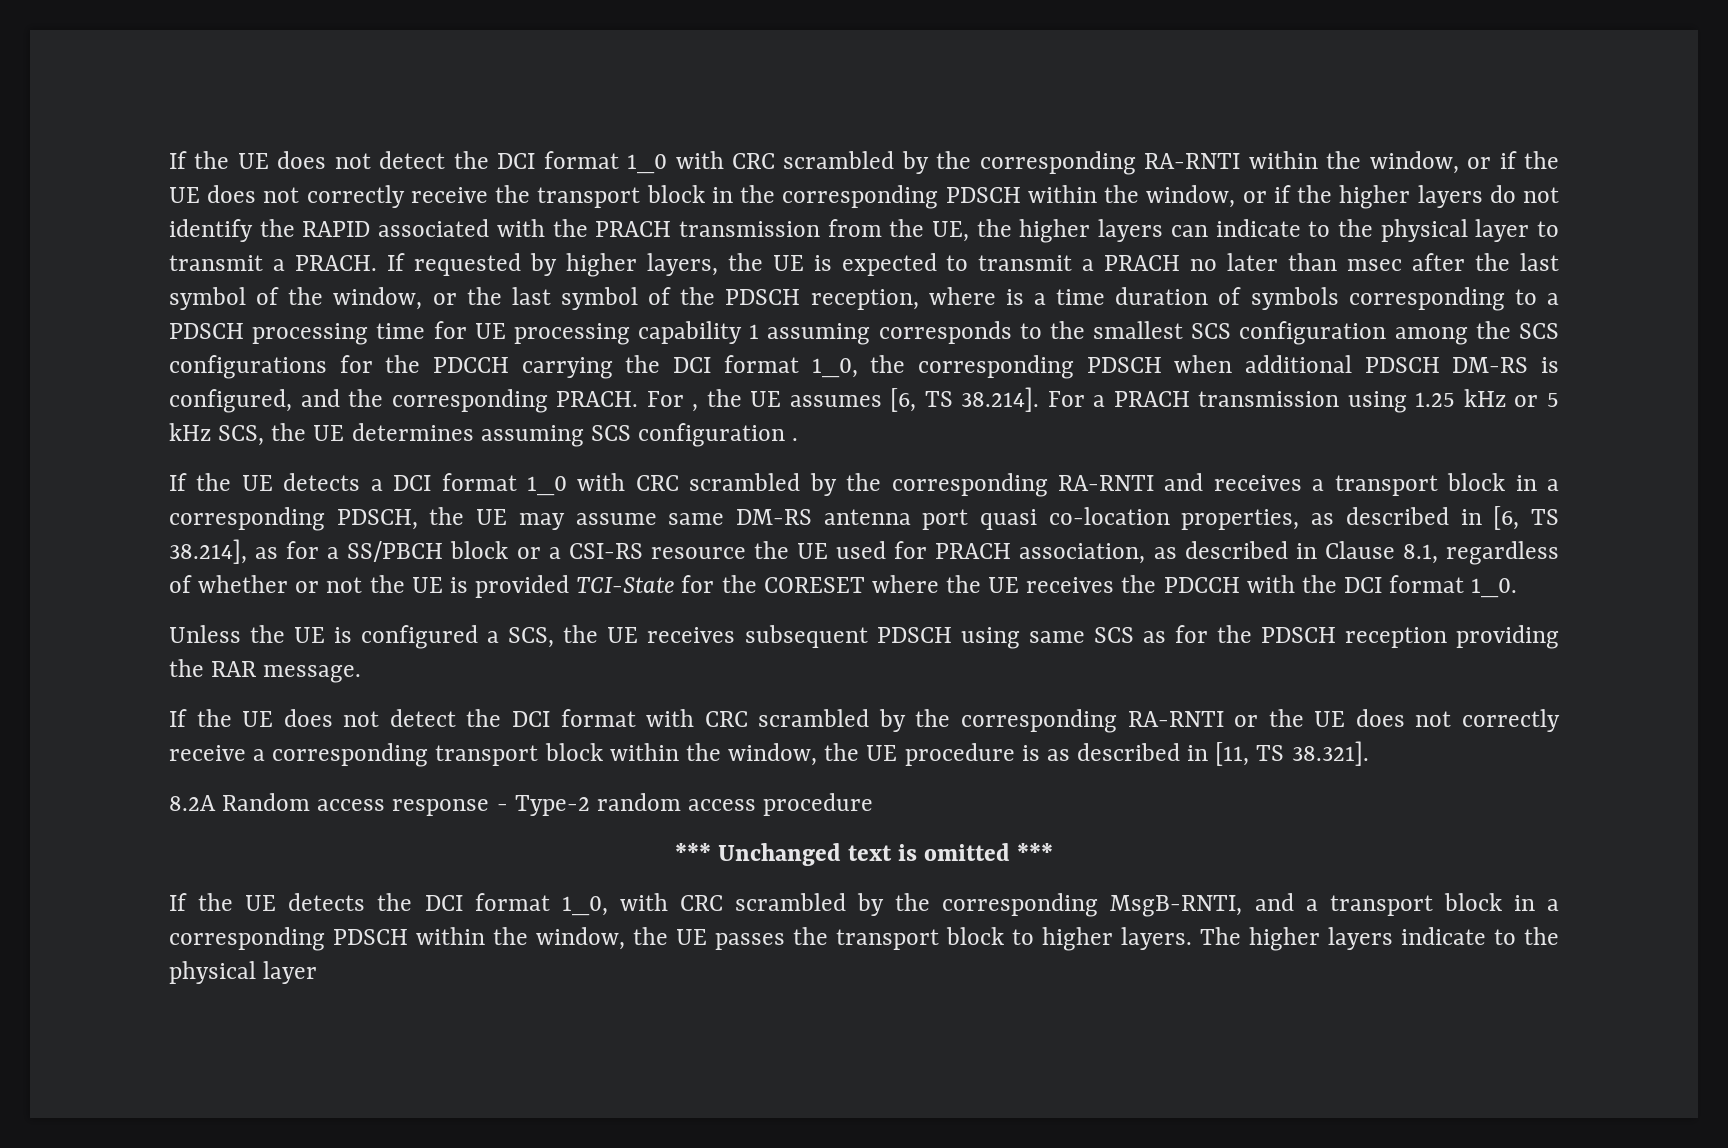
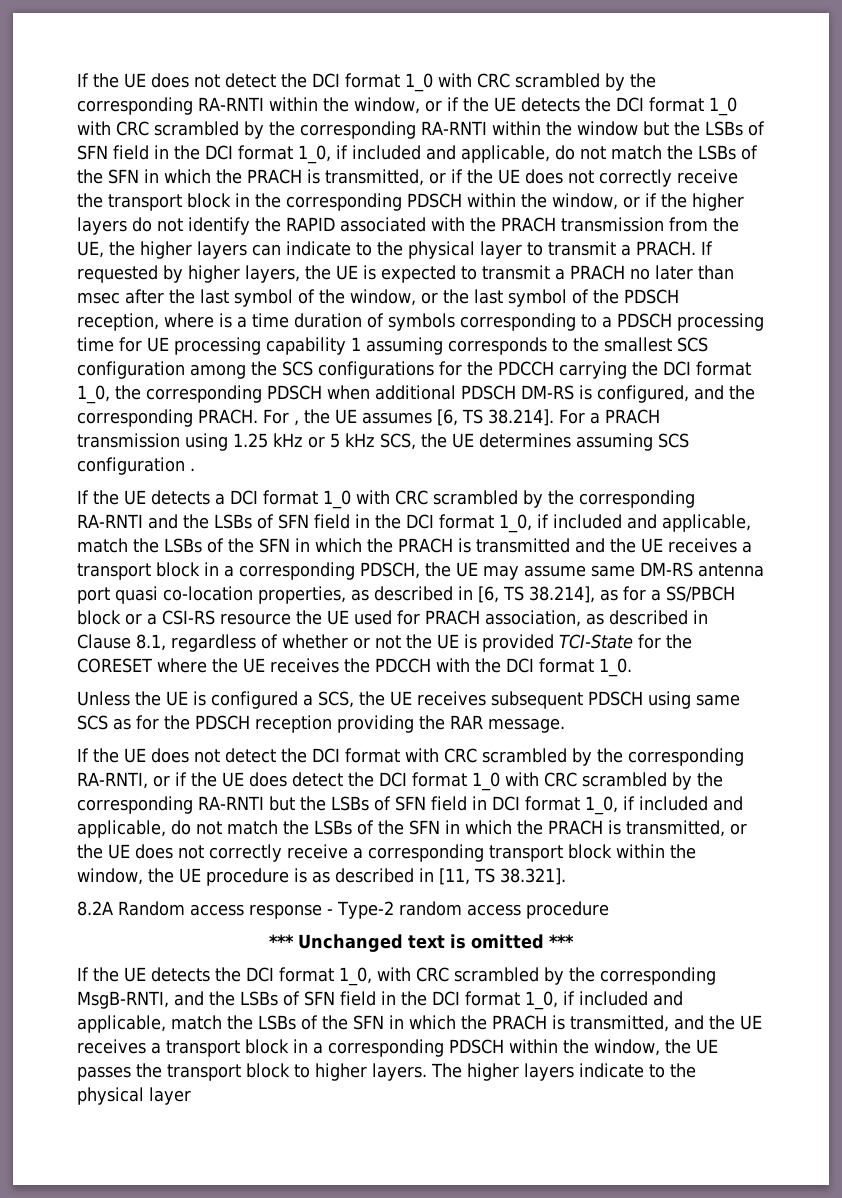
(200, 195) none -> [520,97,737,116] [77,121,765,139] [77,145,758,164] [77,169,520,186] detects the DCI format 1_0 with CRC scrambled by the corresponding RA-RNTI within the window but the LSBs of SFN field in the DCI format 1_0, if included and applicable, do not match the LSBs of the SFN in which the PRACH is transmitted, or if the UE
(1204, 482) none -> [182,514,751,533] [77,538,663,553] the LSBs of SFN field in the DCI format 1_0, if included and applicable, match the LSBs of the SFN in which the PRACH is transmitted and the UE
[1127,711,1224,727] RA-RNTI -> [77,772,723,791] [77,796,743,815] [77,820,725,838] RA-RNTI, or if the UE does detect the DCI format 1_0 with CRC scrambled by the corresponding RA-RNTI but the LSBs of SFN field in DCI format 1_0, if included and applicable, do not match the LSBs of the SFN in which the PRACH is transmitted,
(1294, 902) none -> [209,991,683,1010] [77,1015,762,1033] [77,1039,146,1054] the LSBs of SFN field in the DCI format 1_0, if included and applicable, match the LSBs of the SFN in which the PRACH is transmitted, and the UE receives

